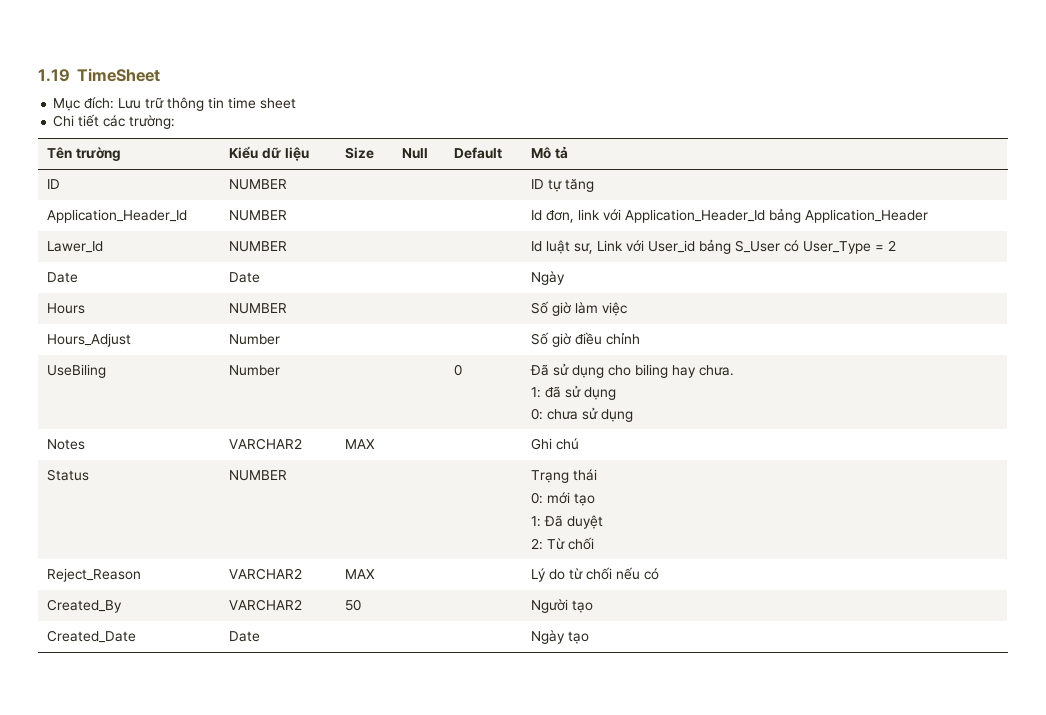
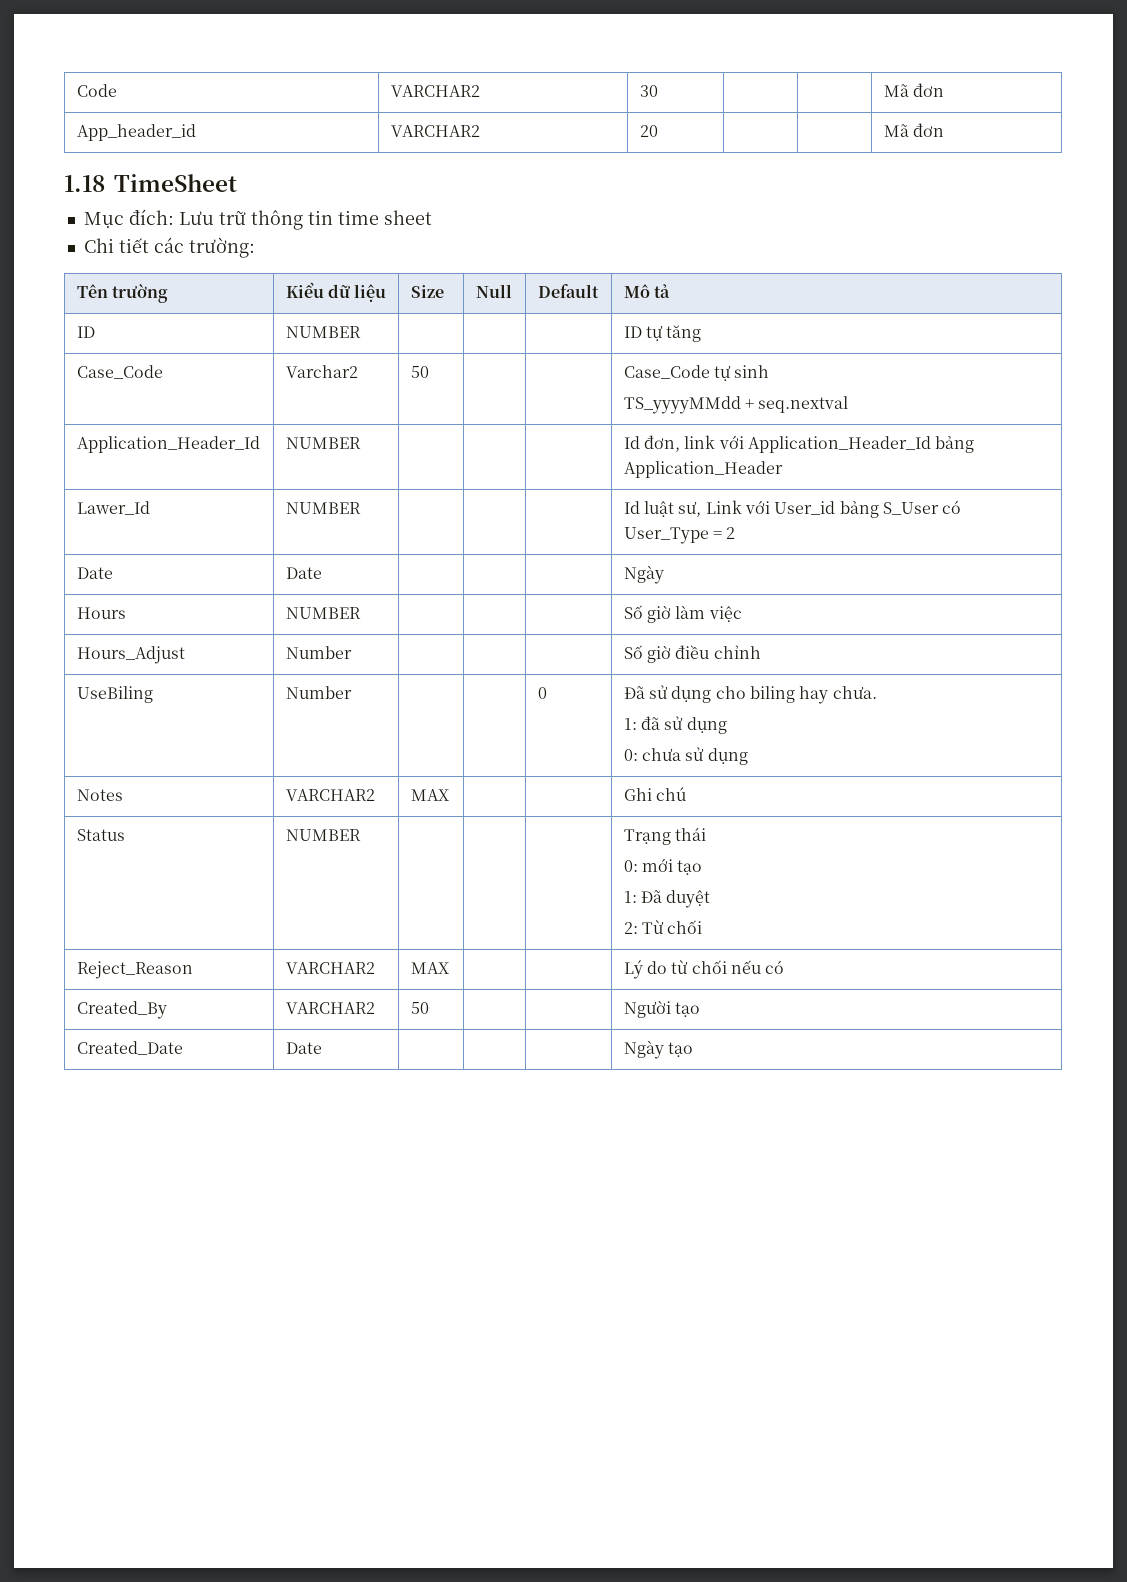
[38,69,70,82] 1.19 -> [76,84,117,97] [390,85,480,97] [639,85,658,97] [883,83,944,97] [76,124,196,141] [390,125,480,137] [639,125,658,137] [883,123,944,137] [64,175,105,192] Code | VARCHAR2 | 30 | | | Mã đơn // App_header_id | VARCHAR2 | 20 | | | Mã đơn // 1.18
(595, 185) none -> [76,365,163,379] [285,365,358,378] [410,366,429,378] [623,365,770,381] [623,396,849,414] // Case_Code | Varchar2 | 50 | | | Case_Code tự sinh // TS_yyyyMMdd + seq.nextval

